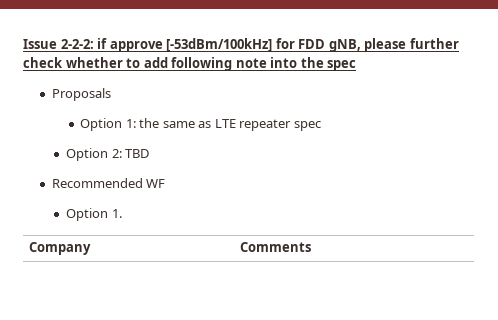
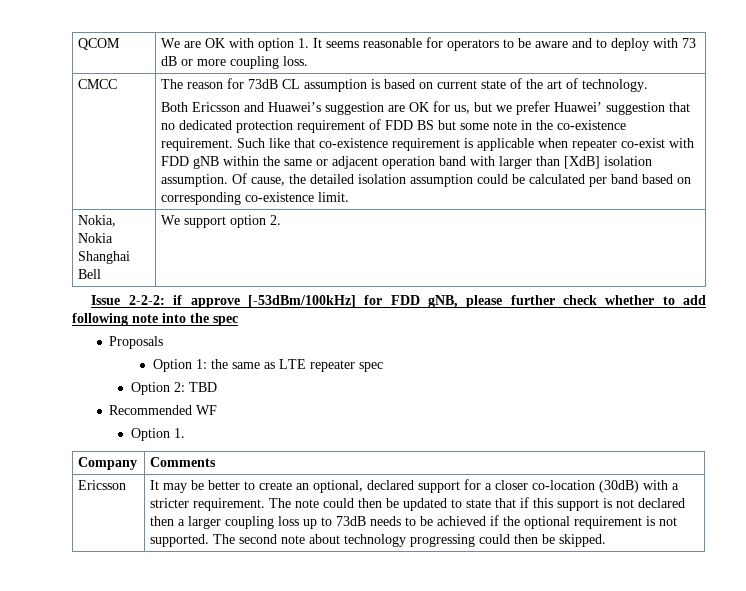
(23, 44) none -> [78,38,121,50] [161,37,697,51] [161,56,309,69] [78,79,118,89] [161,78,649,92] [161,101,691,115] [161,119,627,133] [161,138,695,151] [161,156,653,169] [161,173,692,187] [161,192,350,205] [78,215,117,227] [78,233,114,243] [78,251,131,264] [78,269,102,279] [161,215,282,228] QCOM | We are OK with option 1. It seems reasonable for operators to be aware and to deploy with 73 dB or more coupling loss. // CMCC | The reason for 73dB CL assumption is based on current state of the art of technology. // Both Ericsson and Huawei’s suggestion are OK for us, but we prefer Huawei’ suggestion that no dedicated protection requirement of FDD BS but some note in the co-existence requirement. Such like that co-existence requirement is applicable when repeater co-exist with FDD gNB within the same or adjacent operation band with larger than [XdB] isolation assumption. Of cause, the detailed isolation assumption could be calculated per band based on corresponding co-existence limit. // Nokia, Nokia Shanghai Bell | We support option 2. //
(311, 247) none -> [78,480,127,490] [150,479,680,493] [150,497,686,511] [150,515,678,529] [150,534,607,547] // Ericsson | It may be better to create an optional, declared support for a closer co-location (30dB) with a stricter requirement. The note could then be updated to state that if this support is not declared then a larger coupling loss up to 73dB needs to be achieved if the optional requirement is not supported. The second note about technology progressing could then be skipped.

